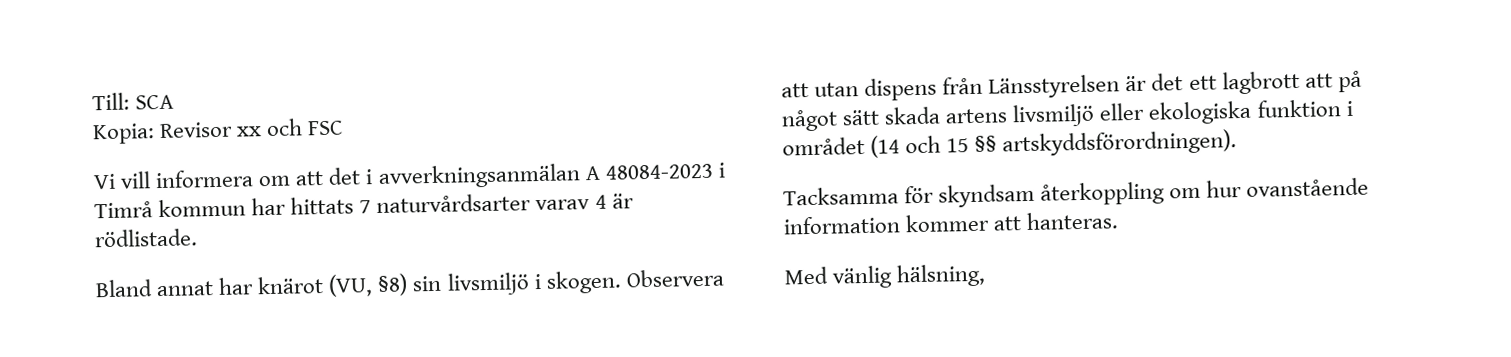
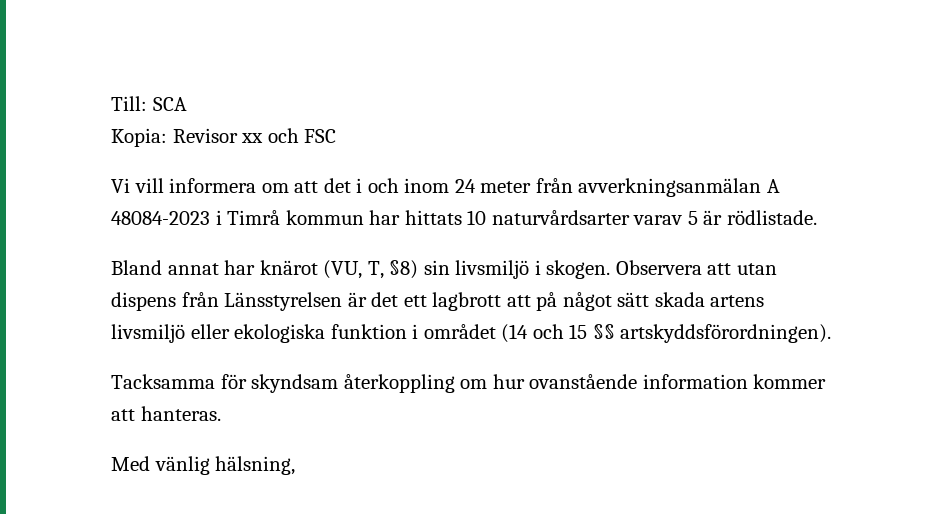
(374, 177) none -> [367,178,573,193] och inom 24 meter från
[359,200,372,214] 7 -> [467,210,487,225] 10
[594,194,607,209] 4 -> [687,211,698,225] 5
(374, 285) none -> [367,261,384,279] T,

